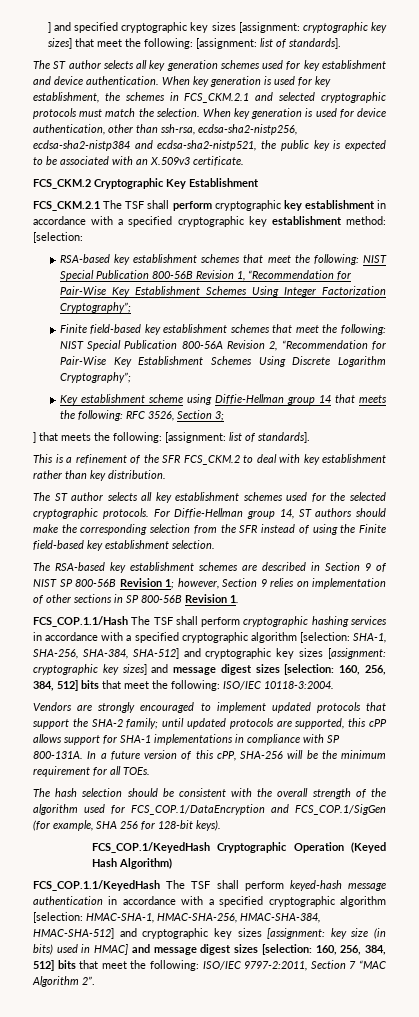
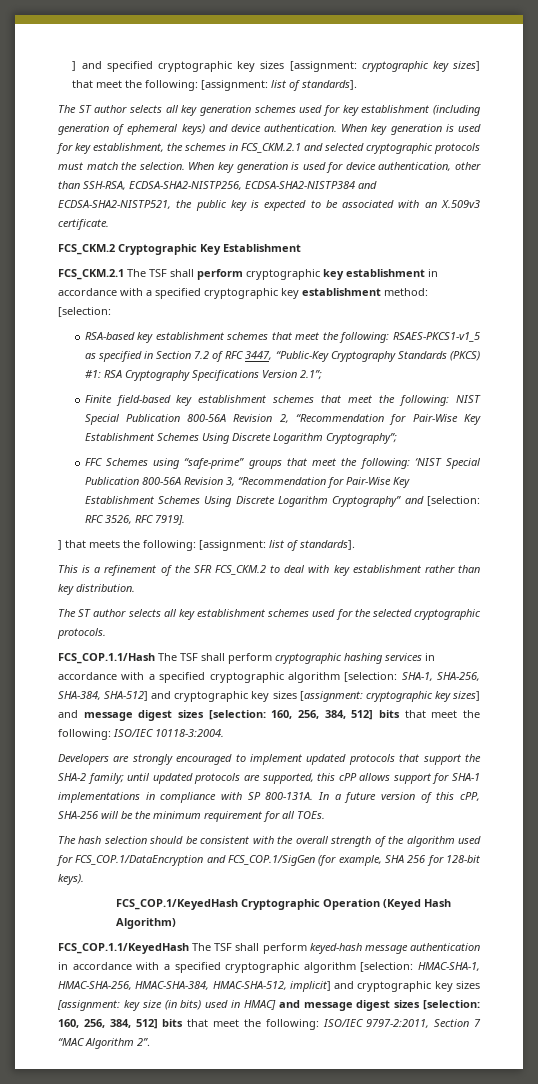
(386, 64) none -> [433,105,482,116] [58,124,205,135] (including generation of ephemeral keys)
[161,124,297,135] [33,140,257,151] ssh-rsa, ecdsa-sha2-nistp256, ecdsa-sha2-nistp384 and ecdsa-sha2-nistp521, -> [83,181,377,190] [58,200,171,209] SSH-RSA, ECDSA-SHA2-NISTP256, ECDSA-SHA2-NISTP384 and ECDSA-SHA2-NISTP521,
[362,255,387,263] [59,270,351,281] [59,286,386,297] [59,302,131,313] NIST Special Publication 800-56B Revision 1, “Recommendation for Pair-Wise Key Establishment Schemes Using Integer Factorization Cryptography”; -> [393,332,480,342] [84,351,480,362] [84,370,322,381] RSAES-PKCS1-v1_5 as specified in Section 7.2 of RFC 3447, “Public-Key Cryptography Standards (PKCS) #1: RSA Cryptography Specifications Version 2.1”;
[59,394,387,405] [59,410,224,421] Key establishment scheme using Diffie-Hellman group 14 that meets the following: RFC 3526, Section 3; -> [84,458,481,469] [84,477,410,488] [84,496,480,507] [84,515,185,525] FFC Schemes using “safe-prime” groups that meet the following: ‘NIST Special Publication 800-56A Revision 3, “Recommendation for Pair-Wise Key Establishment Schemes Using Discrete Logarithm Cryptography” and [selection: RFC 3526, RFC 7919].
[153,508,386,519] [33,524,387,535] [33,540,215,551] [33,562,387,573] [33,578,386,589] [33,594,239,604] For Diffie-Hellman group 14, ST authors should make the corresponding selection from the SFR instead of using the Finite field-based key establishment selection. // The RSA-based key establishment schemes are described in Section 9 of NIST SP 800-56B Revision 1; however, Section 9 relies on implementation of other sections in SP 800-56B Revision 1. -> (106, 633) none
[33,702,72,711] Vendors -> [58,754,109,765] Developers
[33,928,114,939] HMAC-SHA-512] -> [212,981,331,992] HMAC-SHA-512, implicit]

